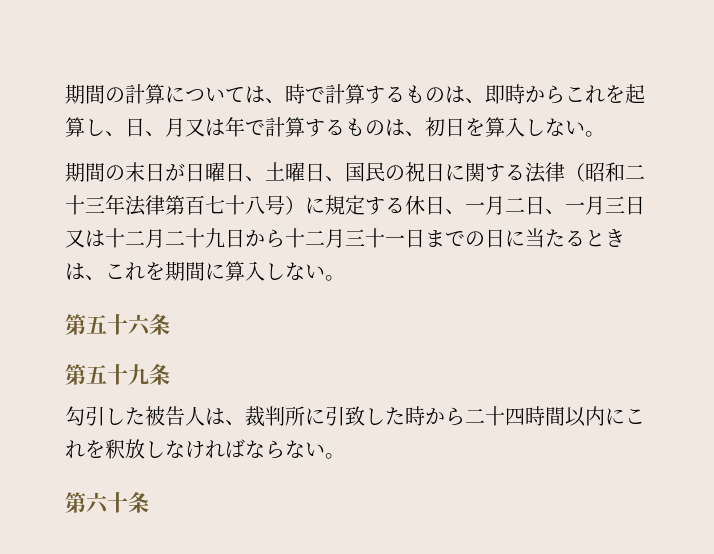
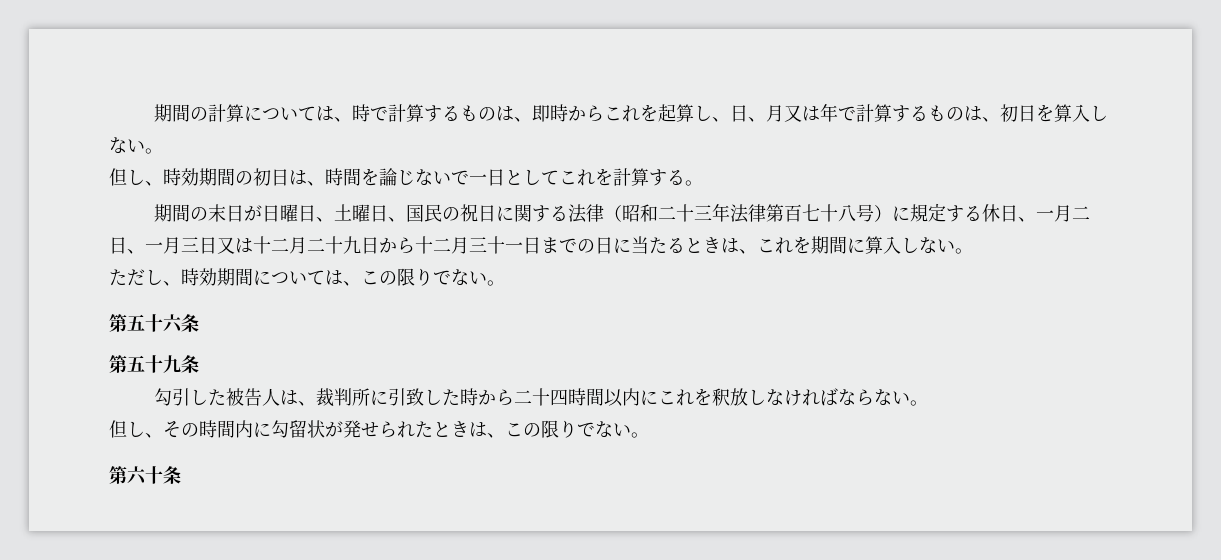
(605, 134) none -> [109,168,703,186] // 但し、時効期間の初日は、時間を論じないで一日としてこれを計算する。
(345, 278) none -> [109,268,505,286] // ただし、時効期間については、この限りでない。
(345, 456) none -> [109,420,649,438] // 但し、その時間内に勾留状が発せられたときは、この限りでない。

